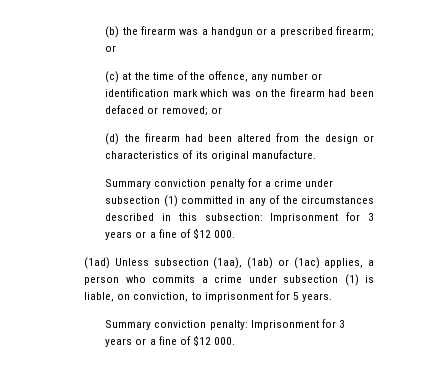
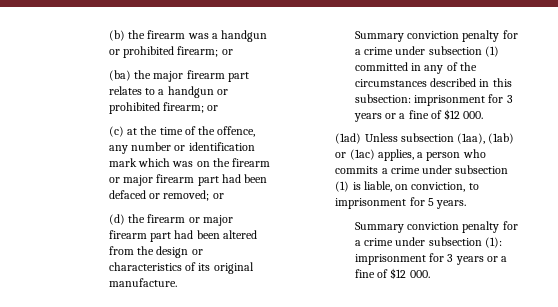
[270,27,333,37] a prescribed -> [123,46,233,58] [108,70,249,82] [108,86,228,98] [108,102,160,114] prohibited firearm; or // (ba) the major firearm part relates to a handgun or prohibited
(325, 92) none -> [108,174,219,186] or major firearm part
(180, 137) none -> [188,215,233,226] [108,230,172,242] or major firearm part
[270,213,339,223] Imprisonment -> [414,95,486,106] imprisonment
[209,320,319,330] penalty: Imprisonment -> [462,221,518,233] [354,237,502,248] [354,254,426,265] penalty for a crime under subsection (1): imprisonment

